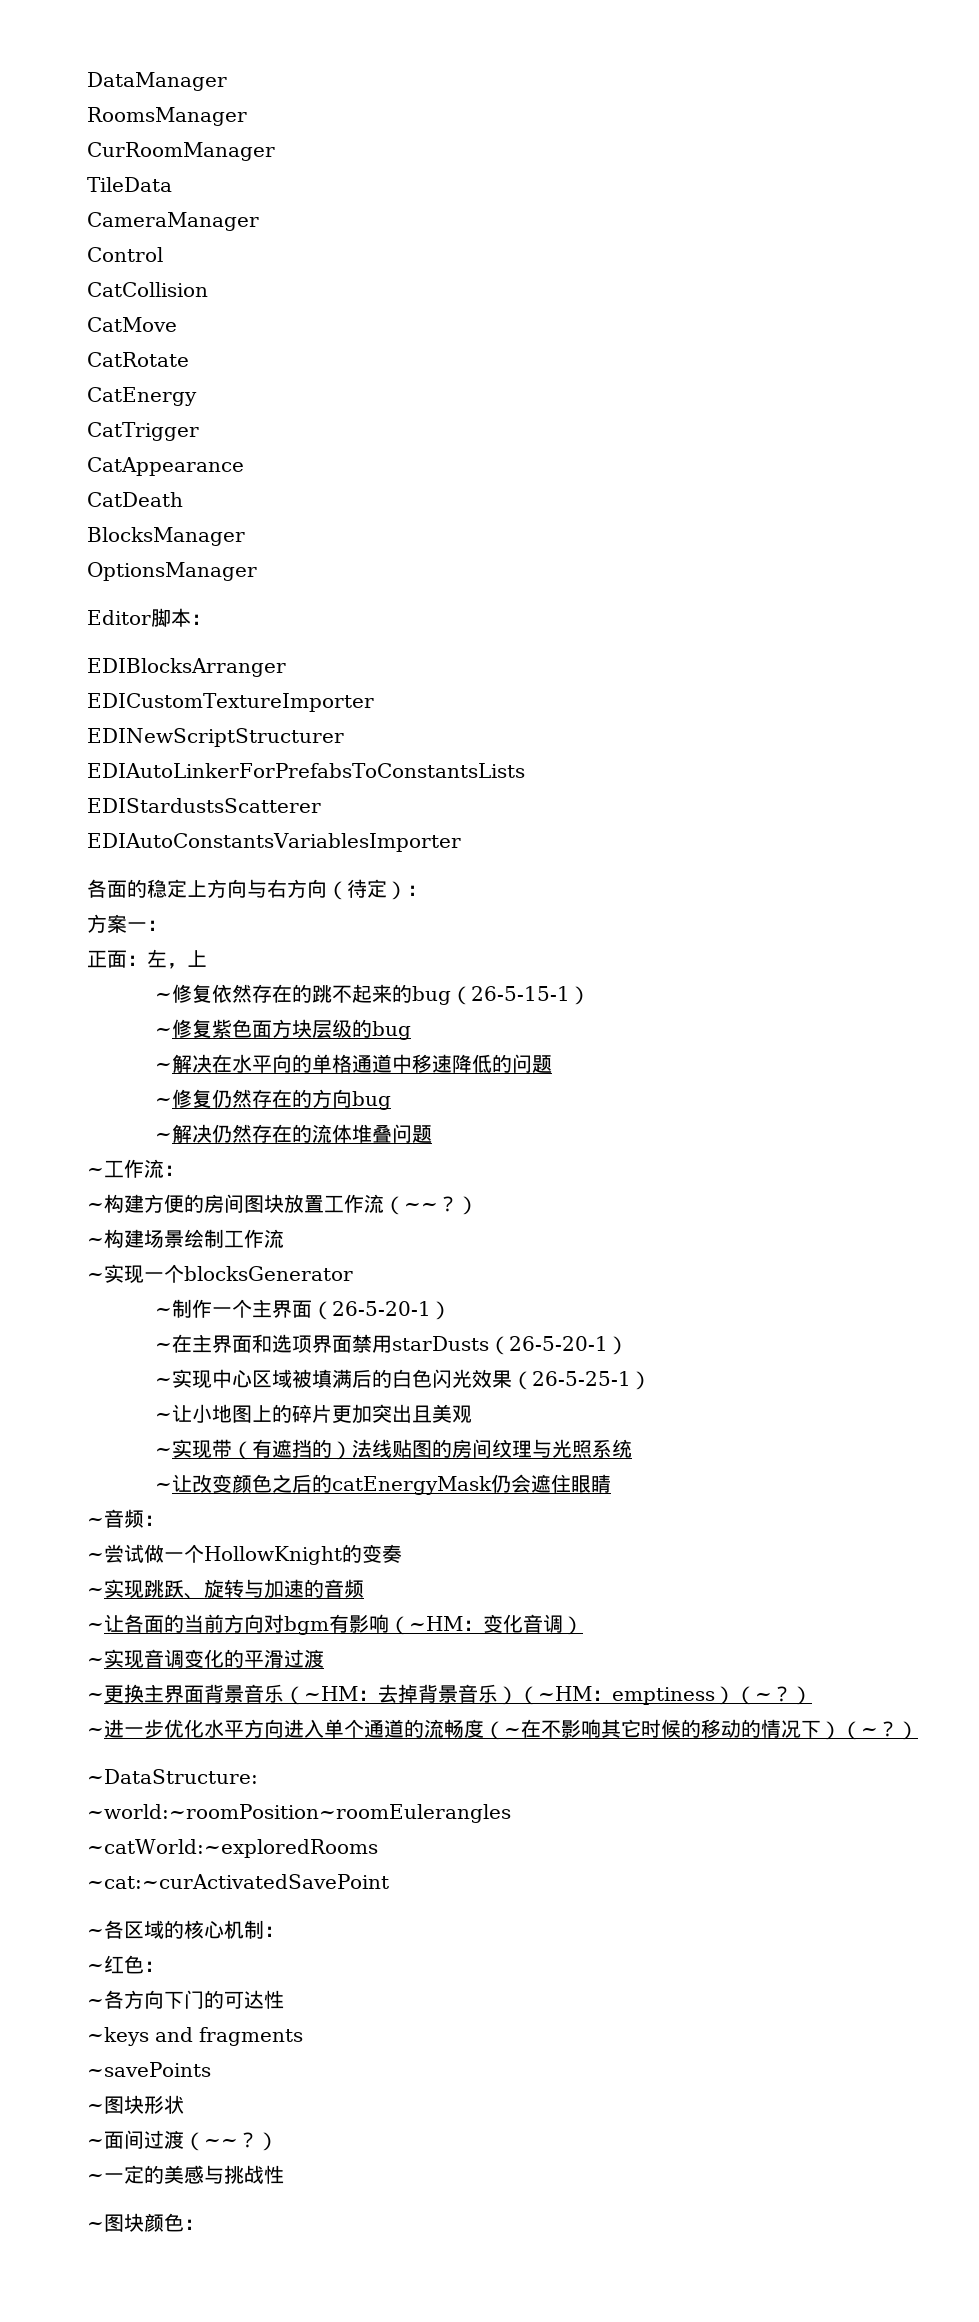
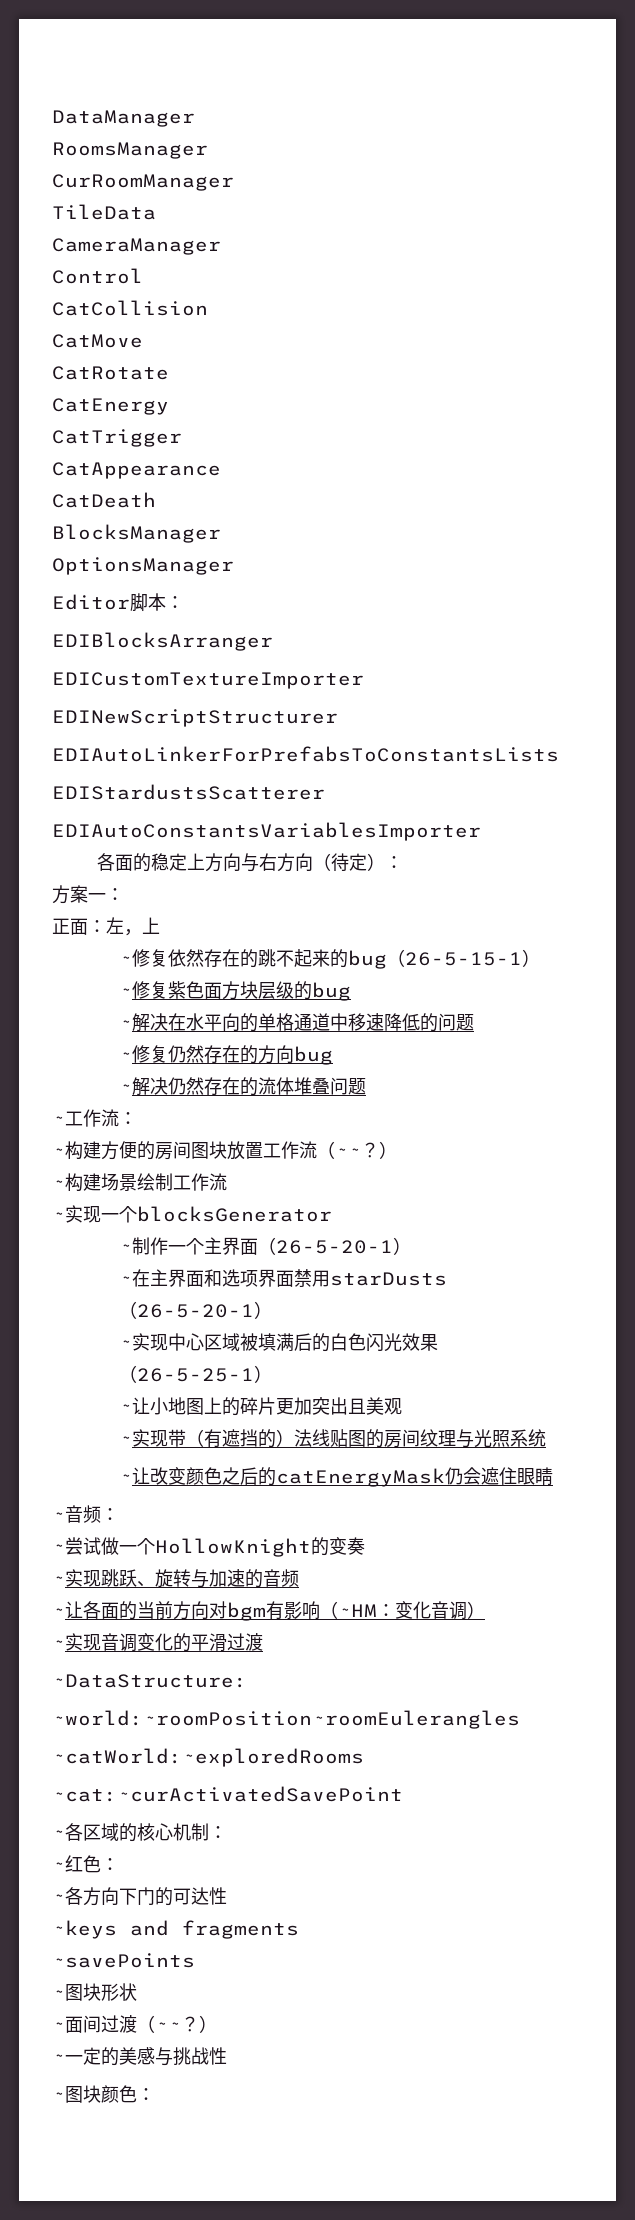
[87,1684,812,1705] [87,1719,918,1740] // ~更换主界面背景音乐（~HM：去掉背景音乐）（~HM：emptiness）（~？） // ~进一步优化水平方向进入单个通道的流畅度（~在不影响其它时候的移动的情况下）（~？） -> (263, 1642) none

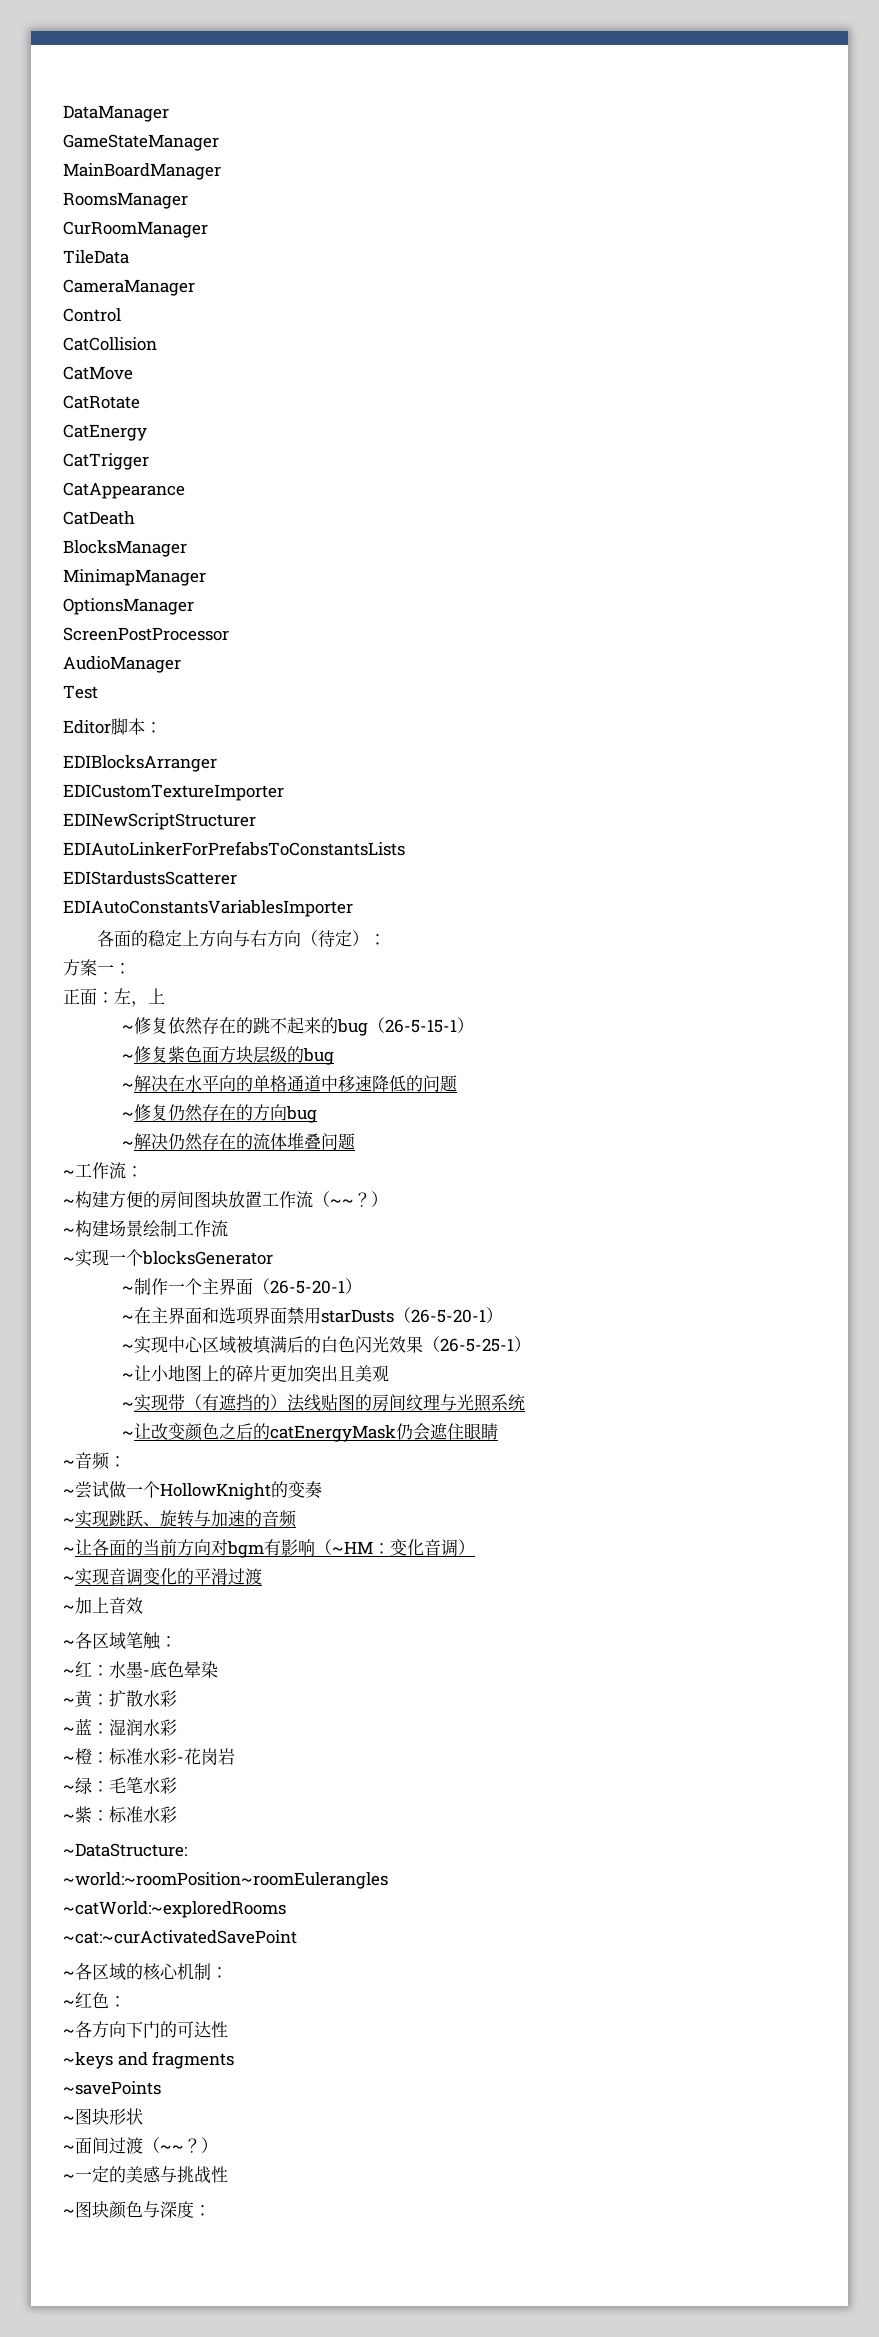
(195, 118) none -> [63,134,219,151] [63,163,221,180] // GameStateManager // MainBoardManager
(221, 533) none -> [63,569,206,586] // MinimapManager
(234, 566) none -> [63,627,229,641] [63,656,181,673] [63,685,98,699] // ScreenPostProcessor // AudioManager // Test
(263, 1642) none -> [63,1597,143,1614] [63,1632,177,1650] [63,1661,218,1678] [63,1690,177,1708] [63,1718,177,1736] [63,1748,235,1766] [63,1777,177,1794] [63,1806,177,1823] // ~加上音效 // ~各区域笔触： // ~红：水墨-底色晕染 // ~黄：扩散水彩 // ~蓝：湿润水彩 // ~橙：标准水彩-花岗岩 // ~绿：毛笔水彩 // ~紫：标准水彩
(137, 2094) none -> [143,2201,194,2218] 与深度

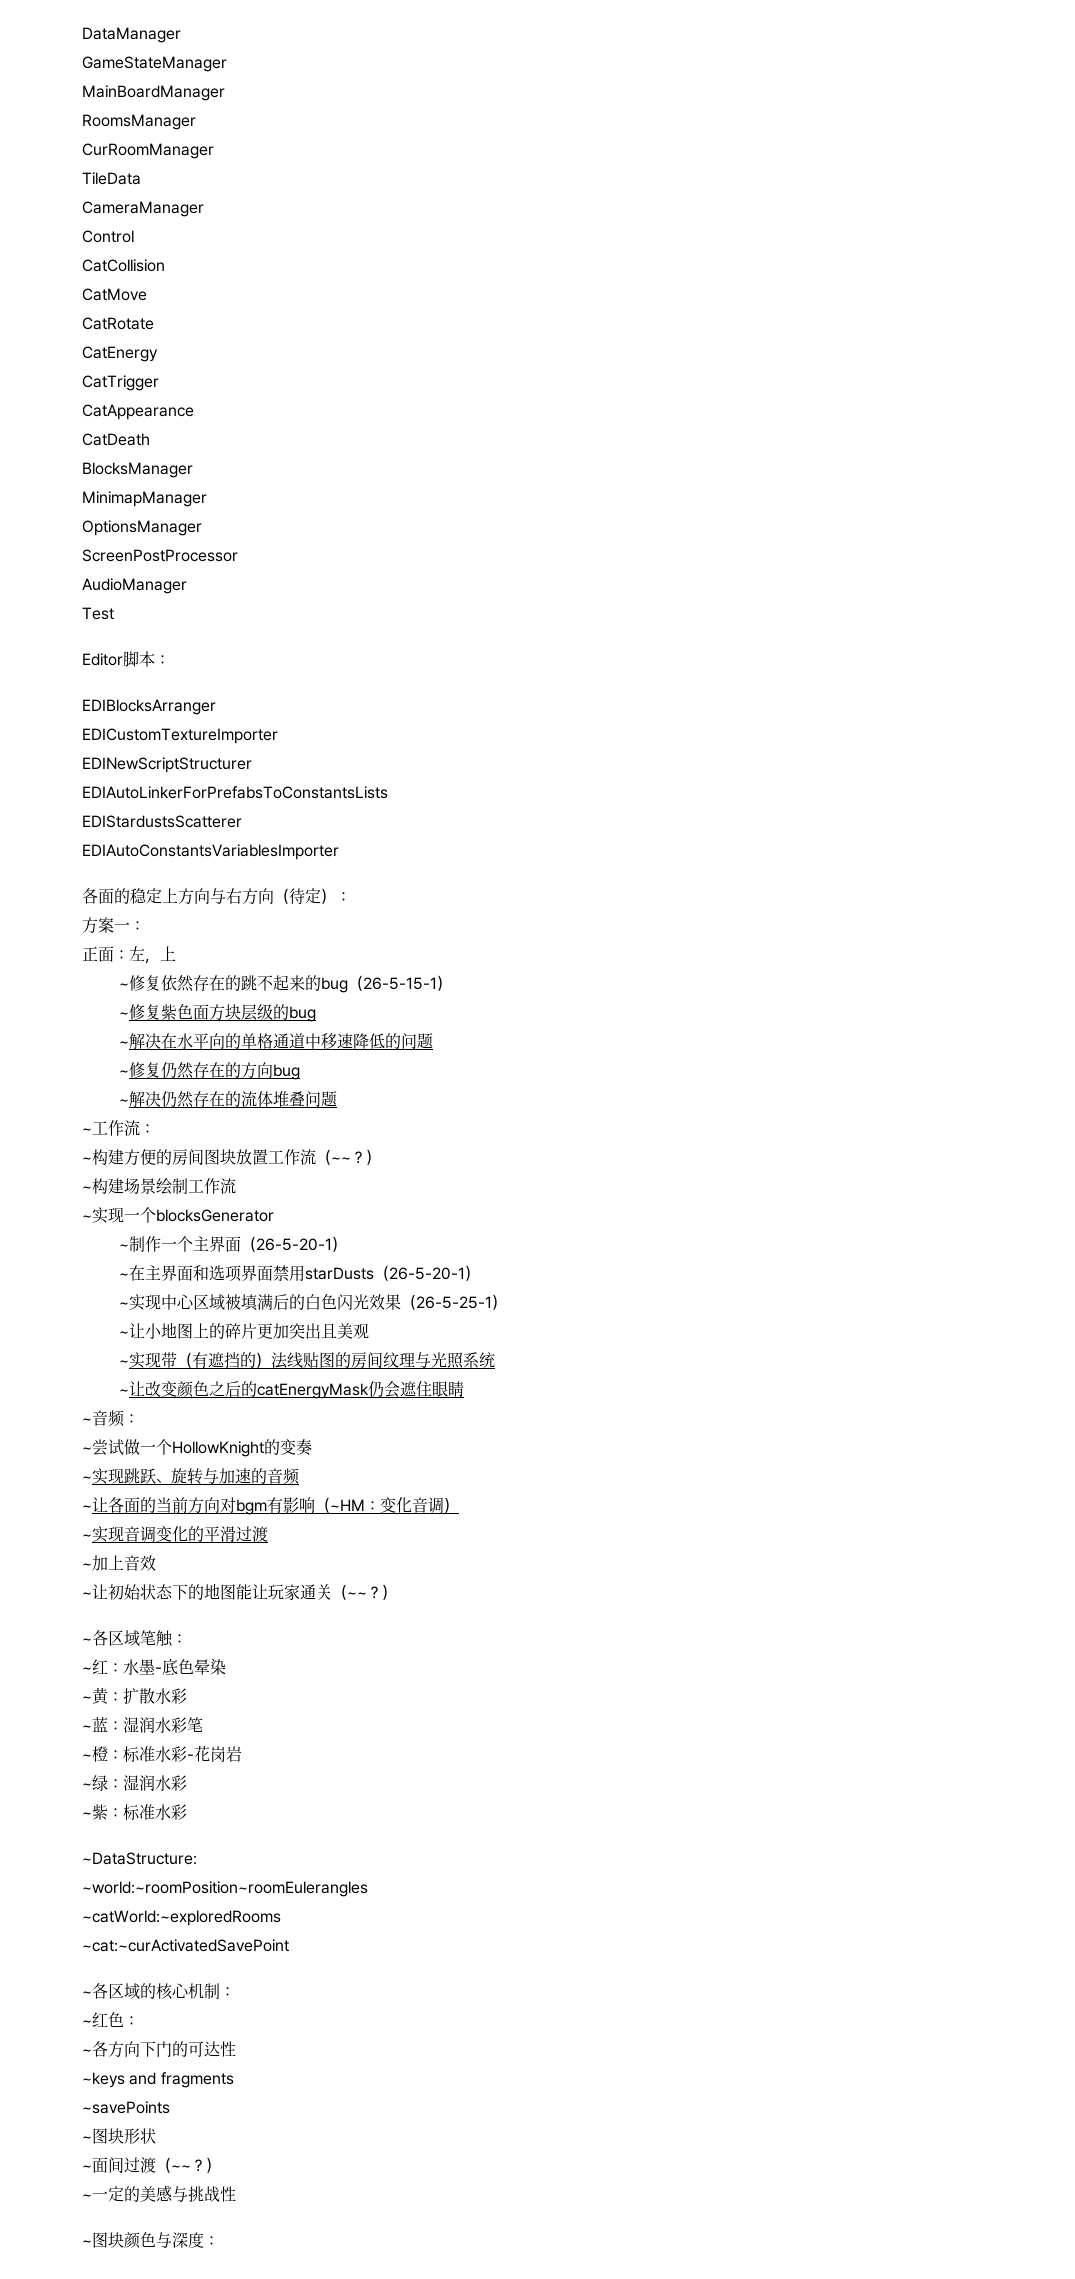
(143, 1605) none -> [82,1583,397,1601] // ~让初始状态下的地图能让玩家通关（~~？）
(177, 1727) none -> [187,1717,203,1732] 笔
[109,1777,143,1794] 毛笔 -> [123,1775,155,1791] 湿润

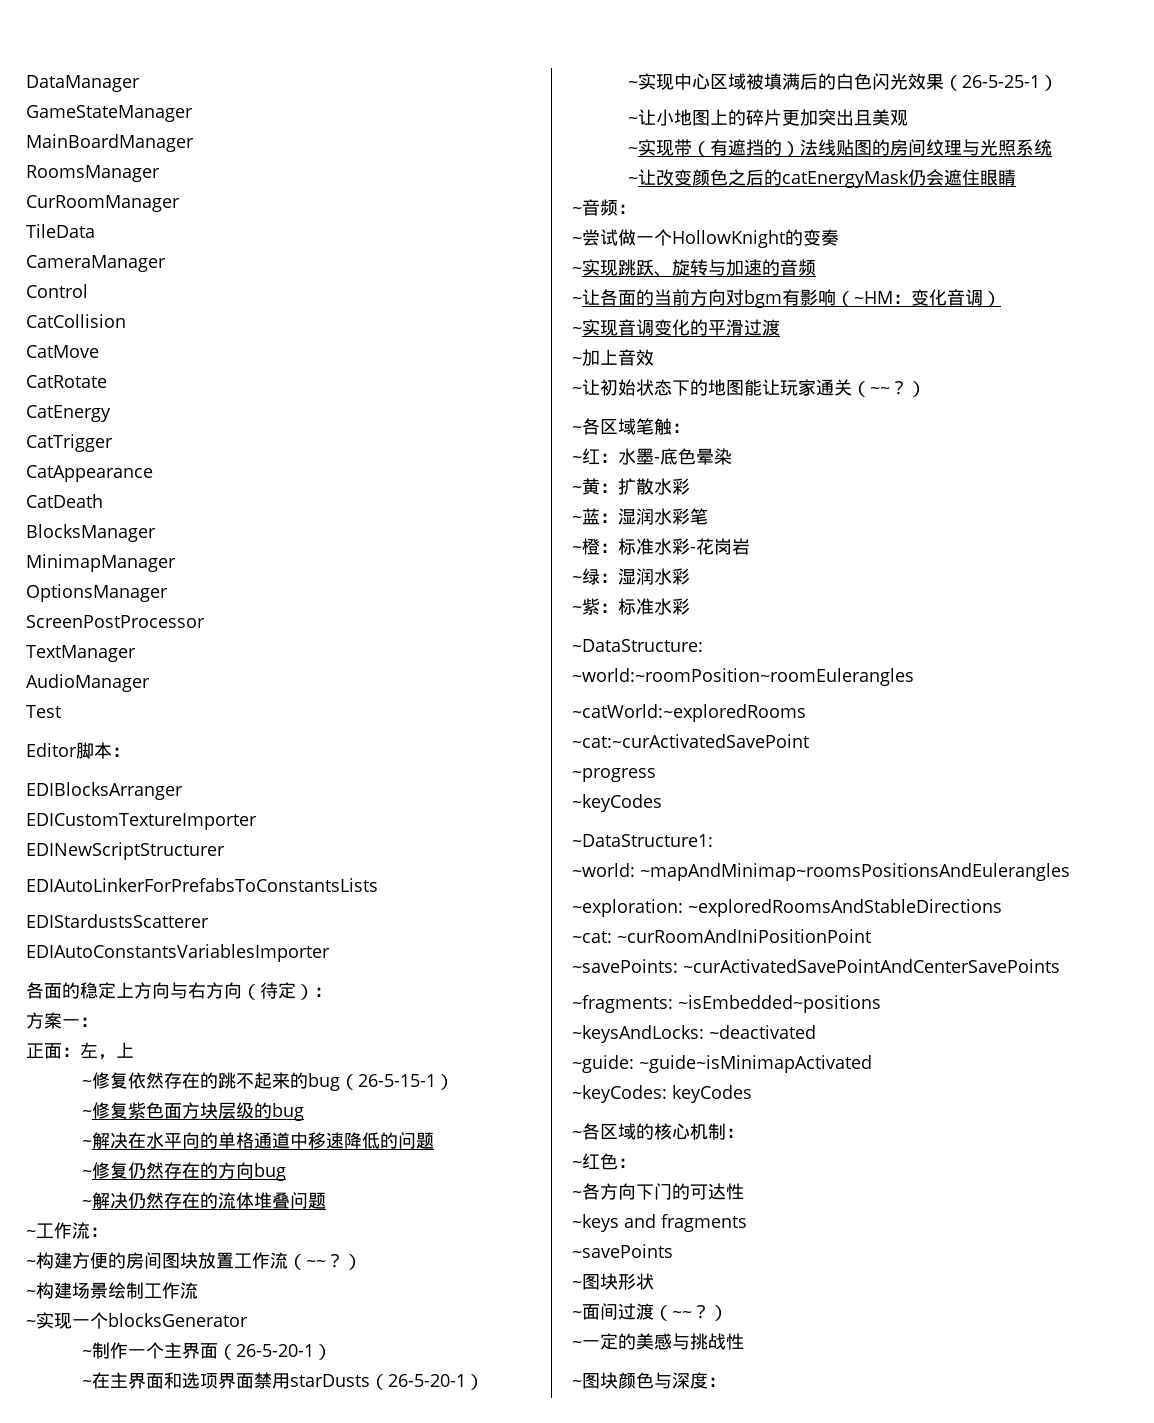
(238, 555) none -> [26,645,136,662] // TextManager
(289, 1945) none -> [572,768,656,782] [572,794,662,812] [572,834,713,847] [572,863,1070,881] [572,899,1002,917] [572,929,871,943] [572,959,1060,973] [572,995,881,1013] [572,1025,816,1043] [572,1055,872,1073] [572,1085,752,1103] // ~progress // ~keyCodes // ~DataStructure1: // ~world: ~mapAndMinimap~roomsPositionsAndEulerangles // ~exploration: ~exploredRoomsAndStableDirections // ~cat: ~curRoomAndIniPositionPoint // ~savePoints: ~curActivatedSavePointAndCenterSavePoints // ~fragments: ~isEmbedded~positions // ~keysAndLocks: ~deactivated // ~guide: ~guide~isMinimapActivated // ~keyCodes: keyCodes

